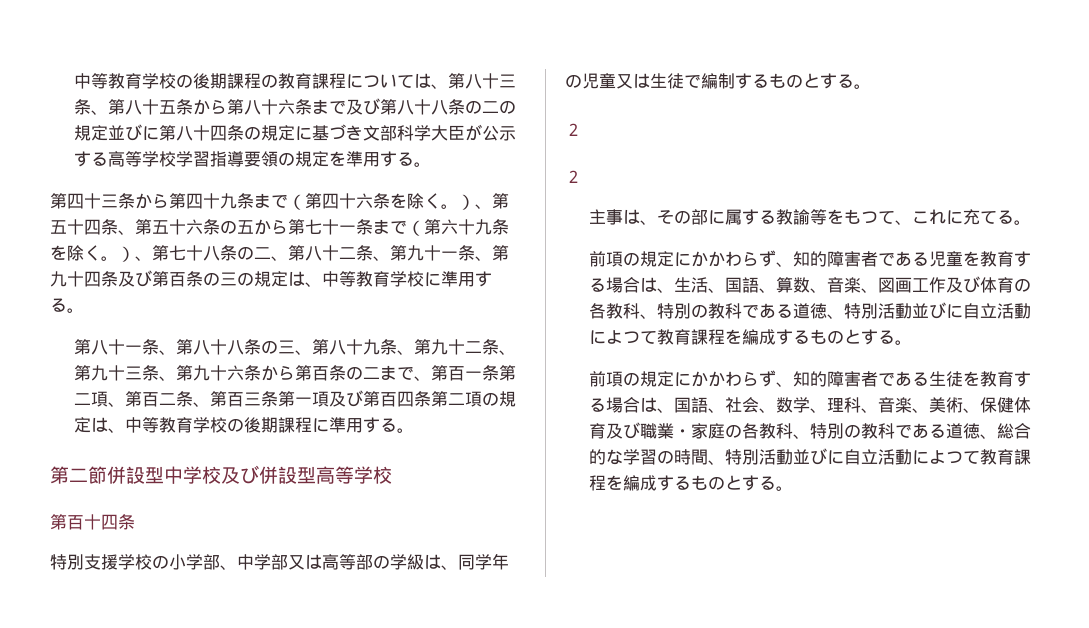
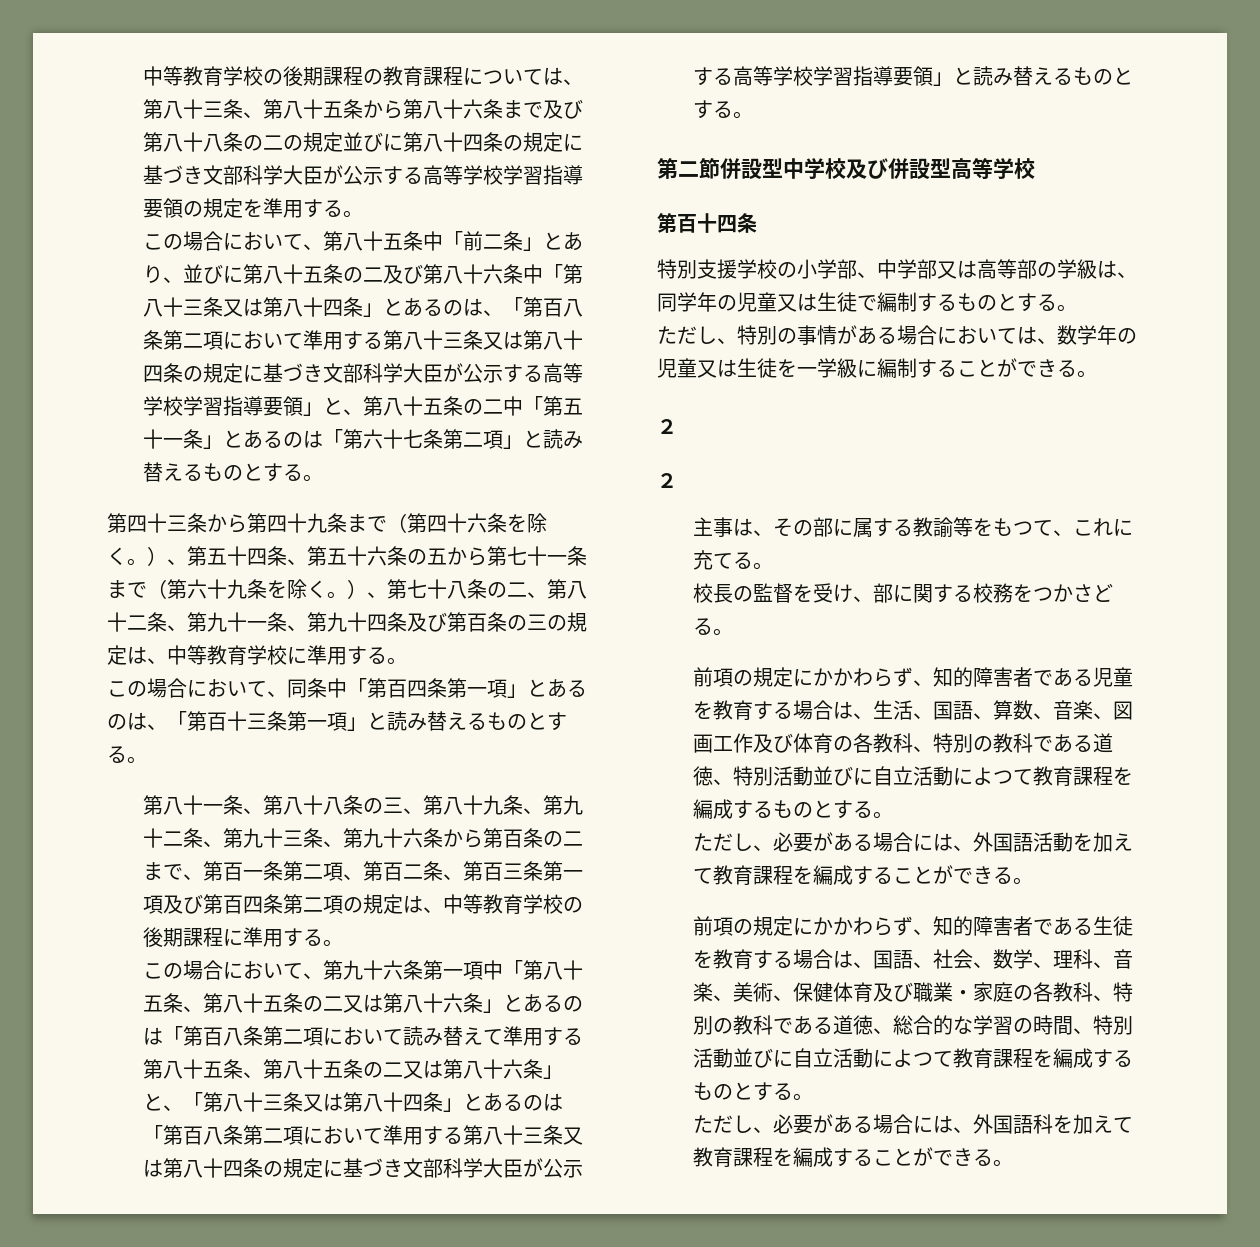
(432, 164) none -> [143,231,584,251] [143,264,584,284] [143,297,584,317] [143,330,584,350] [143,363,584,383] [143,396,584,416] [143,429,584,449] [143,462,324,482] // この場合において、第八十五条中「前二条」とあり、並びに第八十五条の二及び第八十六条中「第八十三条又は第八十四条」とあるのは、「第百八条第二項において準用する第八十三条又は第八十四条の規定に基づき文部科学大臣が公示する高等学校学習指導要領」と、第八十五条の二中「第五十一条」とあるのは「第六十七条第二項」と読み替えるものとする。
(84, 310) none -> [107,678,587,698] [107,711,567,731] [107,746,147,764] // この場合において、同条中「第百四条第一項」とあるのは、「第百十三条第一項」と読み替えるものとする。
(415, 430) none -> [143,960,584,980] [143,993,584,1013] [143,1026,584,1046] [143,1059,564,1079] [143,1092,564,1112] [143,1125,584,1145] [143,1158,584,1178] [693,66,1134,86] [693,100,754,119] // この場合において、第九十六条第一項中「第八十五条、第八十五条の二又は第八十六条」とあるのは「第百八条第二項において読み替えて準用する第八十五条、第八十五条の二又は第八十六条」と、「第八十三条又は第八十四条」とあるのは「第百八条第二項において準用する第八十三条又は第八十四条の規定に基づき文部科学大臣が公示する高等学校学習指導要領」と読み替えるものとする。
(871, 86) none -> [657,325,1137,345] [657,358,1097,378] // ただし、特別の事情がある場合においては、数学年の児童又は生徒を一学級に編制することができる。
(1032, 222) none -> [693,583,1114,603] [693,618,734,636] // 校長の監督を受け、部に関する校務をつかさどる。
(913, 342) none -> [693,832,1134,852] [693,865,1034,885] // ただし、必要がある場合には、外国語活動を加えて教育課程を編成することができる。
(794, 488) none -> [693,1114,1134,1134] [693,1147,1014,1167] // ただし、必要がある場合には、外国語科を加えて教育課程を編成することができる。

